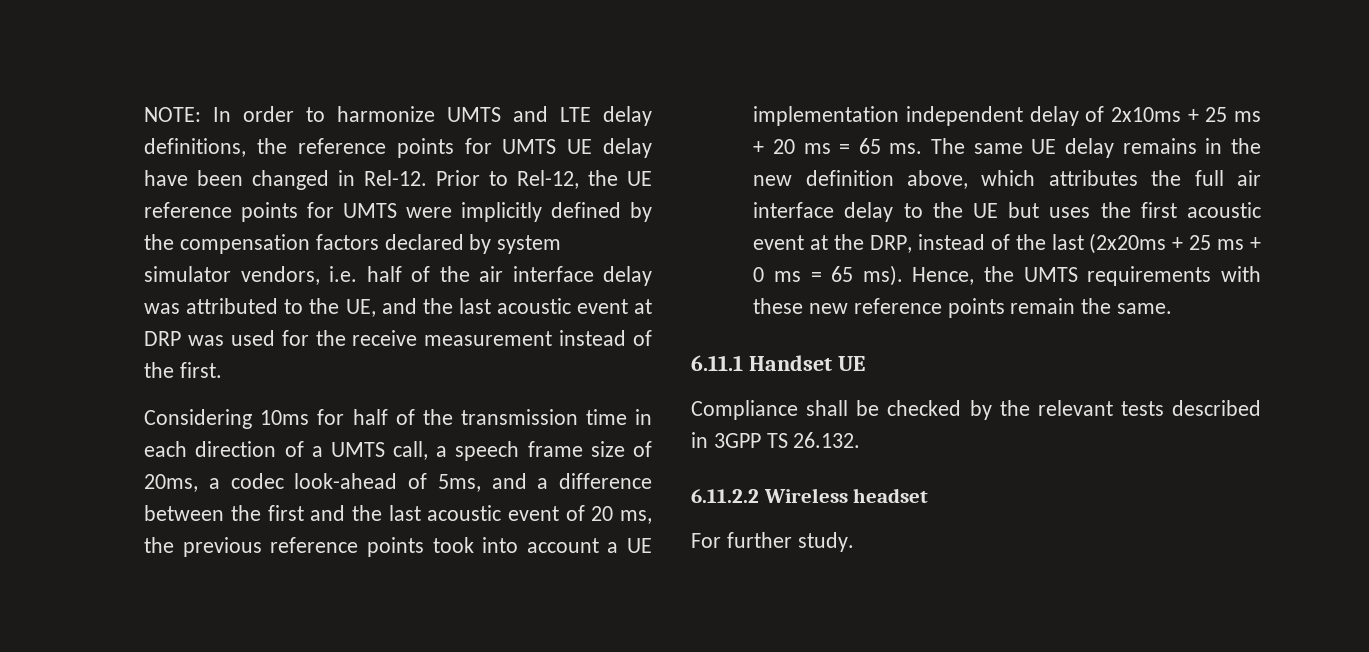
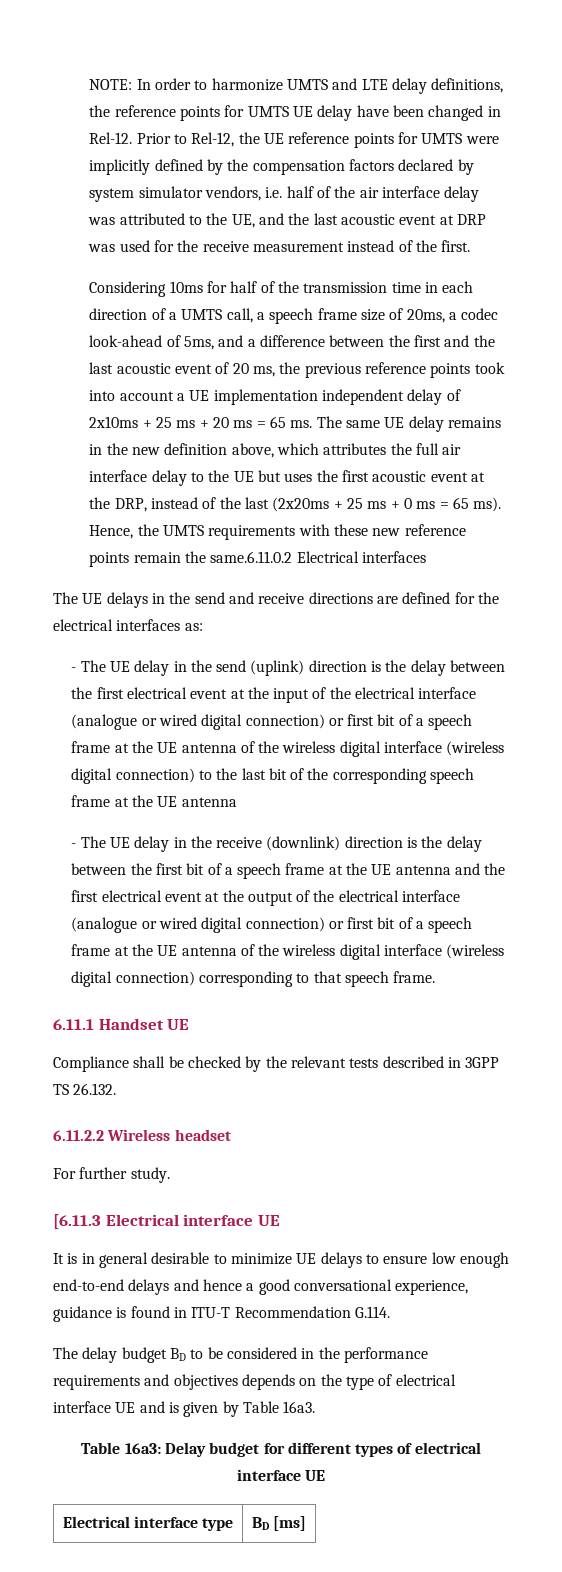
[1117,303,1173,314] same. -> [210,551,427,563] [53,592,499,608] [53,619,203,631] [71,660,506,676] [71,687,477,703] [71,714,473,730] [71,741,505,757] [71,768,475,784] [71,795,237,807] [71,836,482,852] [71,863,506,879] [71,890,461,906] [71,917,473,933] [71,944,505,960] [71,971,436,987] same.6.11.0.2 Electrical interfaces // The UE delays in the send and receive directions are defined for the electrical interfaces as: // - The UE delay in the send (uplink) direction is the delay between the first electrical event at the input of the electrical interface (analogue or wired digital connection) or first bit of a speech frame at the UE antenna of the wireless digital interface (wireless digital connection) to the last bit of the corresponding speech frame at the UE antenna // - The UE delay in the receive (downlink) direction is the delay between the first bit of a speech frame at the UE antenna and the first electrical event at the output of the electrical interface (analogue or wired digital connection) or first bit of a speech frame at the UE antenna of the wireless digital interface (wireless digital connection) corresponding to that speech frame.
(854, 542) none -> [53,1214,280,1229] [53,1252,509,1268] [53,1279,469,1295] [53,1306,390,1322] [53,1347,428,1363] [53,1374,456,1390] [53,1401,316,1417] [81,1442,481,1457] [236,1469,326,1481] [62,1516,234,1531] [251,1516,307,1531] // [6.11.3 Electrical interface UE // It is in general desirable to minimize UE delays to ensure low enough end-to-end delays and hence a good conversational experience, guidance is found in ITU-T Recommendation G.114. // The delay budget BD to be considered in the performance requirements and objectives depends on the type of electrical interface UE and is given by Table 16a3. // Table 16a3: Delay budget for different types of electrical interface UE // Electrical interface type | BD [ms]

